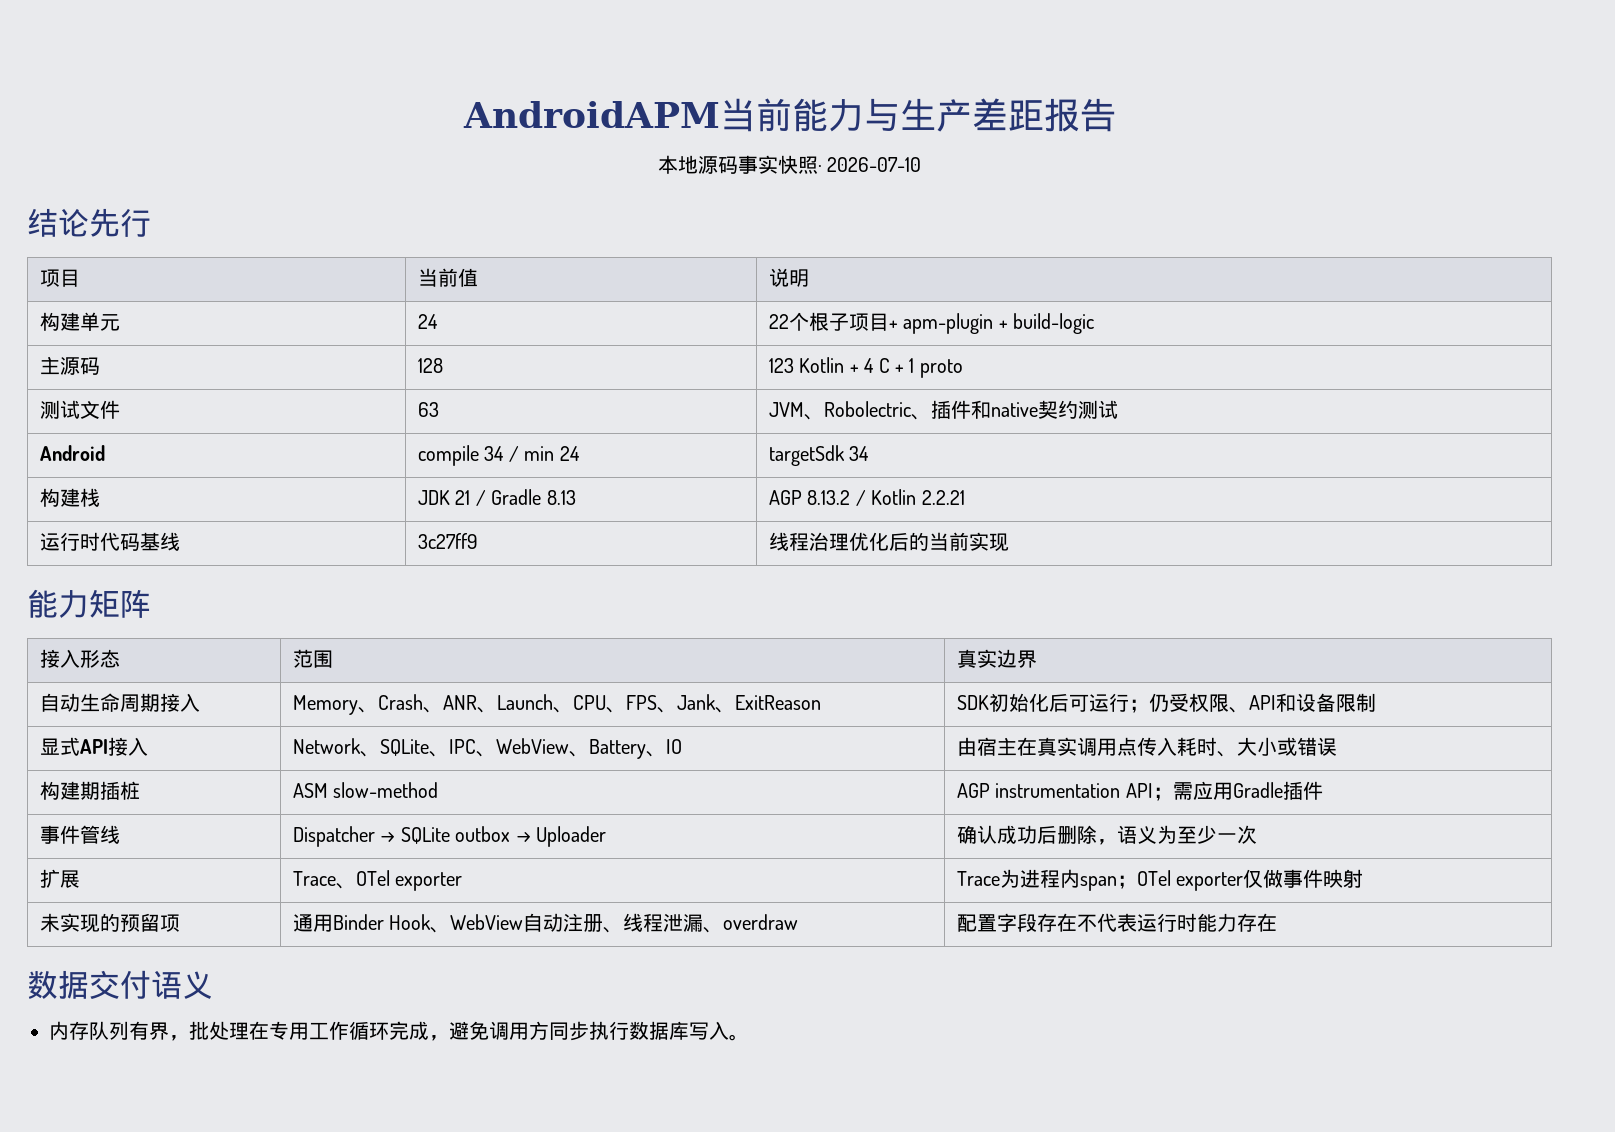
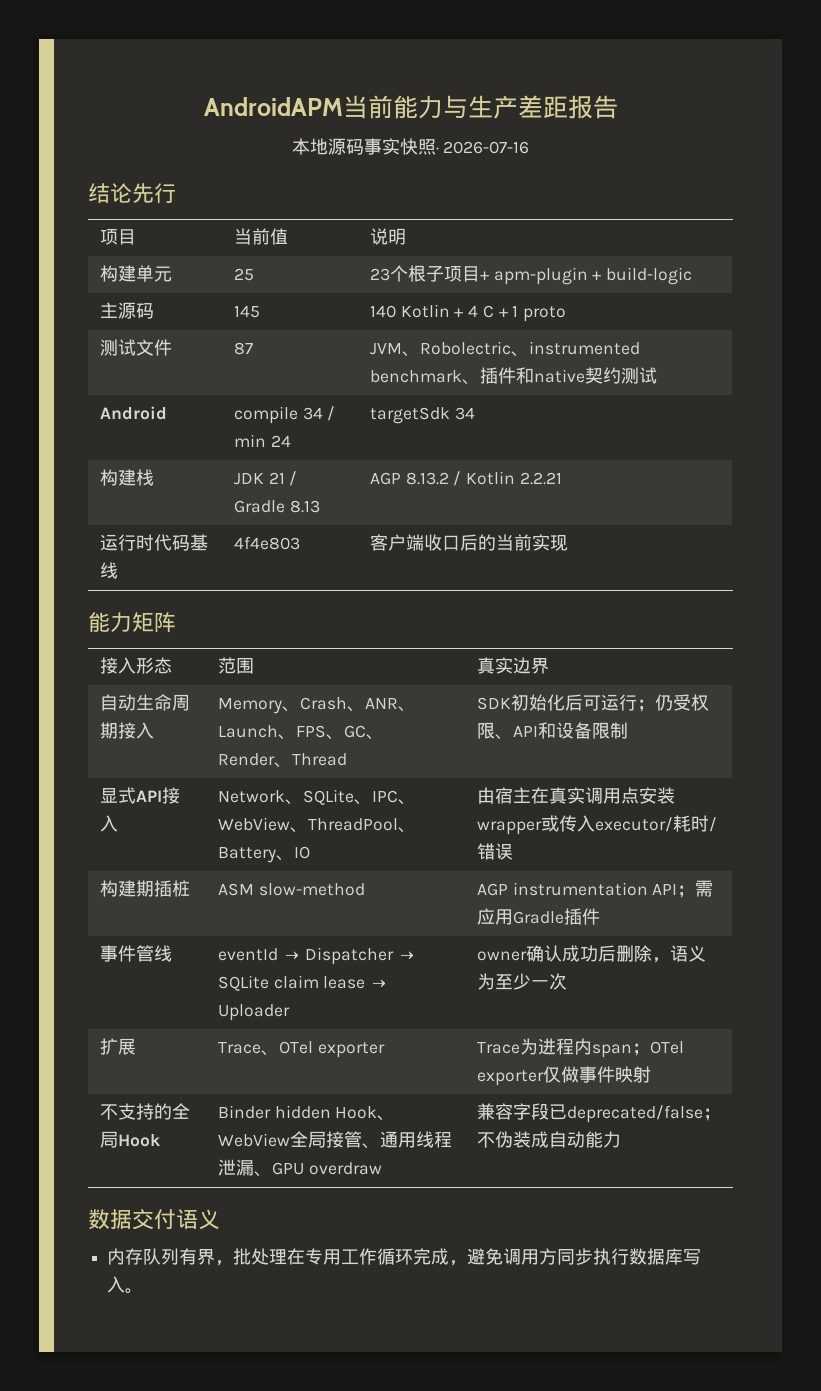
[827,157,922,172] 2026-07-10 -> [443,141,530,154] 2026-07-16
[417,314,438,329] [768,314,789,329] 24 | 22 -> [233,268,254,281] [369,268,390,281] 25 | 23
[417,358,443,373] [768,358,794,373] 128 | 123 -> [233,305,260,318] [369,305,396,318] 145 | 140
[417,402,439,417] 63 -> [233,342,253,355] 87
(931, 417) none -> [528,341,640,355] [369,370,480,385] instrumented benchmark、
[417,533,478,549] [768,532,889,551] 3c27ff9 | 线程治理优化 -> [233,536,300,550] [369,534,460,551] 4f4e803 | 客户端收口
[572,694,821,713] CPU、FPS、Jank、ExitReason -> [295,725,384,740] [217,753,347,768] FPS、GC、Render、Thread
(589, 754) none -> [307,818,416,833] ThreadPool、
[1136,737,1297,757] 传入耗时、大小或 -> [638,787,675,804] [476,815,717,835] 安装wrapper或传入executor/耗时/
(120, 834) none -> [217,948,301,961] eventId →
[455,826,511,842] outbox -> [273,975,366,989] claim lease
(606, 836) none -> [476,951,527,961] owner
[39,913,180,933] [292,913,624,933] 未实现的预留项 | 通用Binder Hook、WebView自动注册、 -> [99,1103,190,1120] [99,1131,161,1148] [217,1105,396,1121] [217,1131,416,1149] 不支持的全局Hook | Binder hidden Hook、WebView全局接管、通用
(724, 930) none -> [271,1162,304,1175] GPU
[956,913,1277,932] 配置字段存在不代表运行时能力存在 -> [476,1103,721,1123] [476,1131,621,1148] 兼容字段已deprecated/false；不伪装成自动能力

